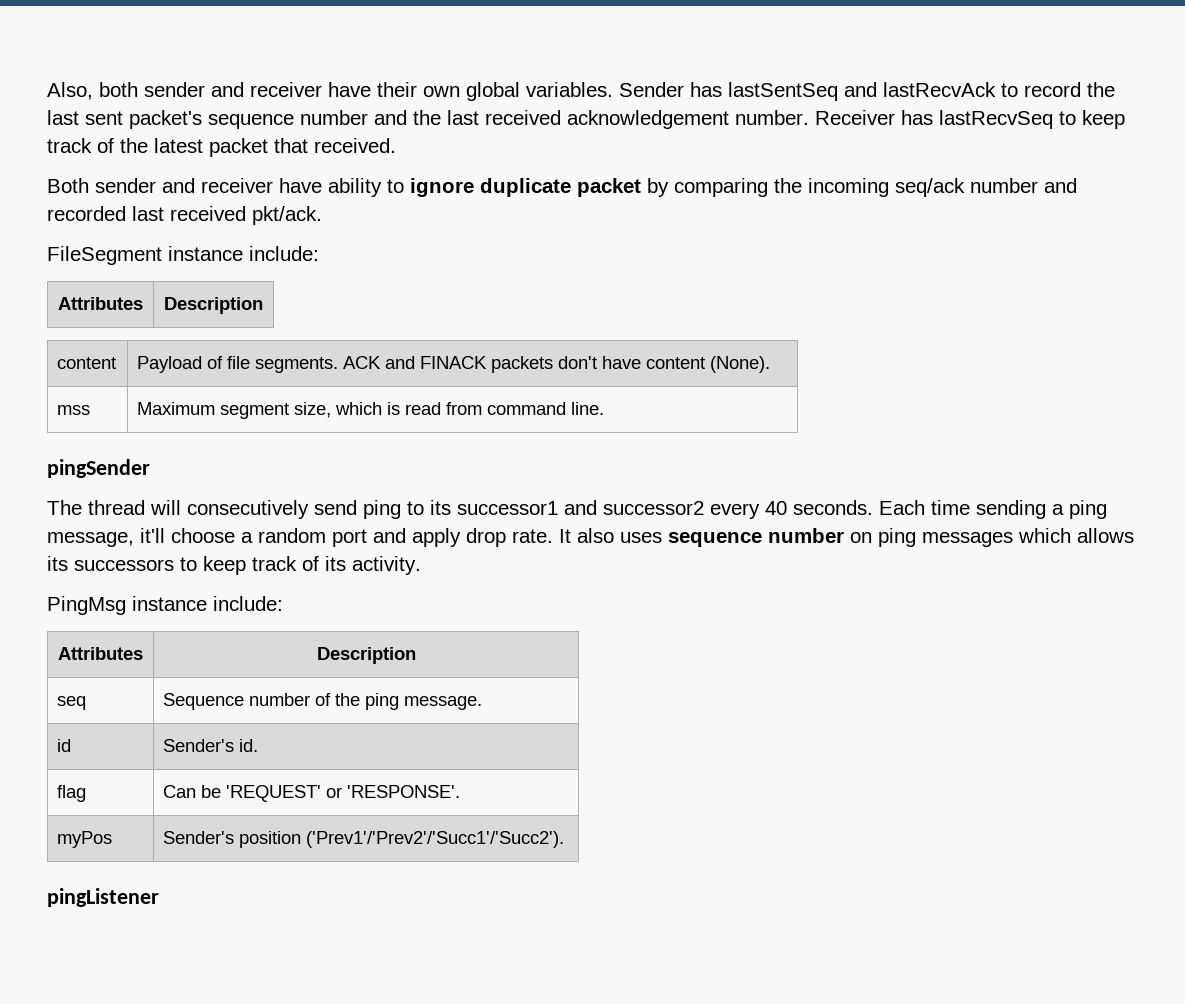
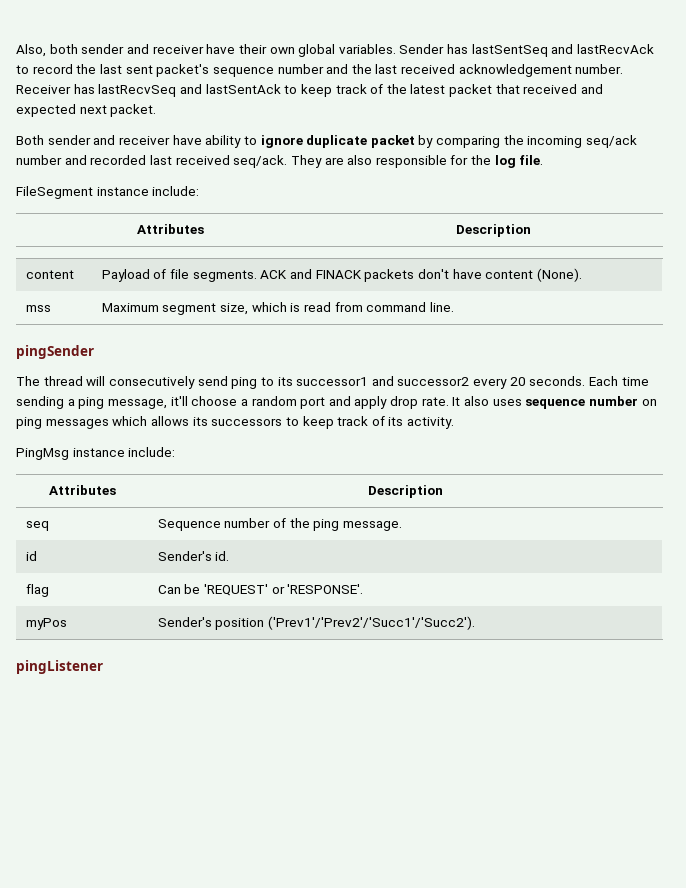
(1053, 119) none -> [179,84,281,94] and lastSentAck
[314,138,396,153] received. -> [523,84,604,94] [16,104,157,117] received and expected next packet.
[252,206,322,225] pkt/ack. -> [233,155,544,168] seq/ack. They are also responsible for the log file.
[765,501,787,515] 40 -> [509,377,526,386] 20

